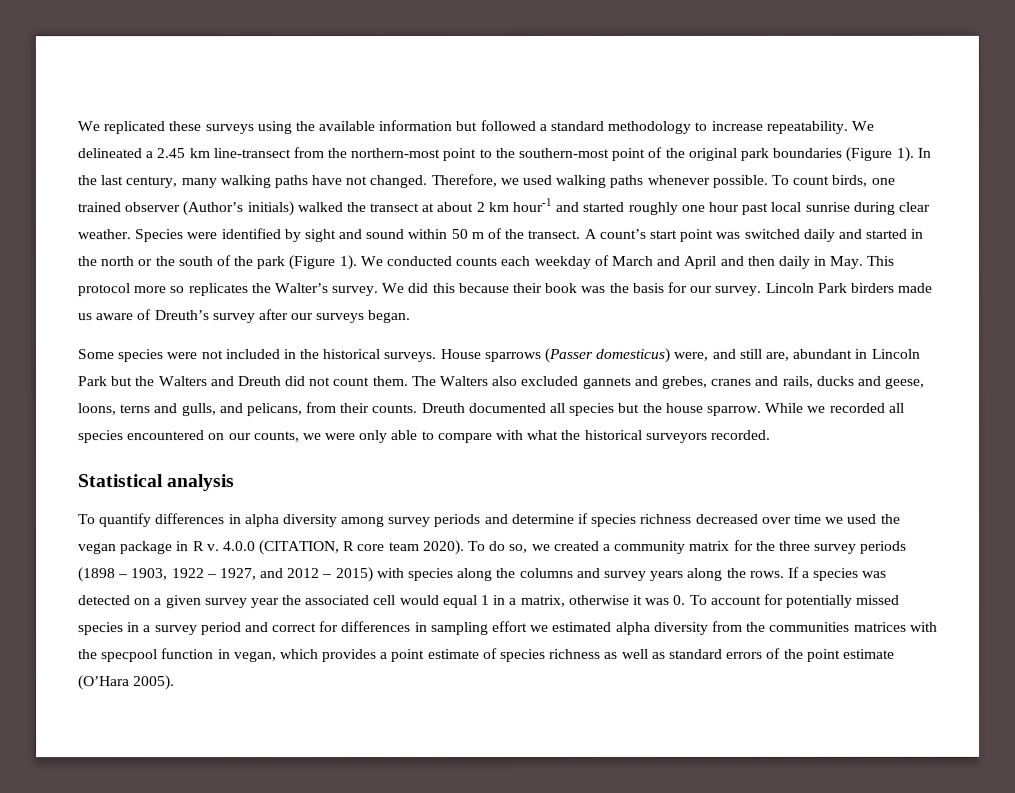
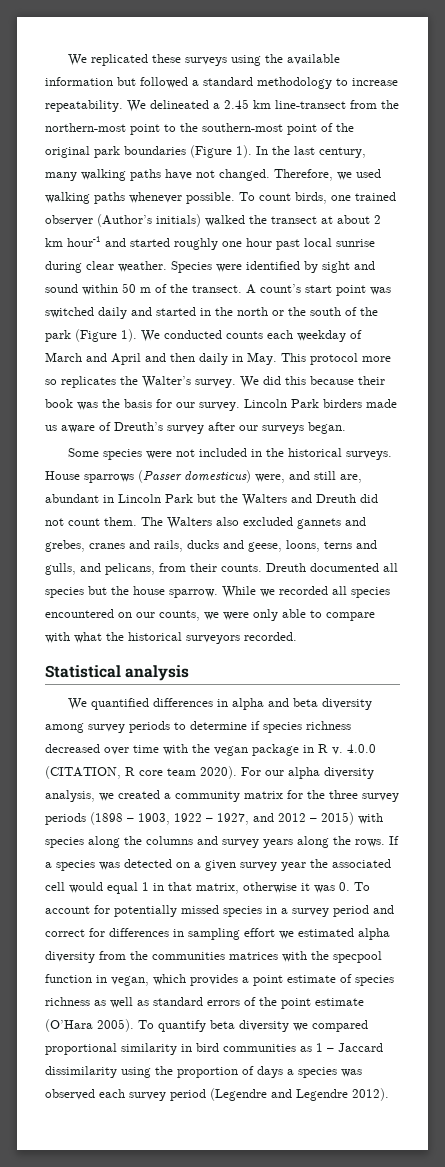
[78,513,153,528] To quantify -> [68,698,150,710] We quantified
(280, 521) none -> [268,698,319,707] and beta
[484,513,509,525] and -> [174,722,186,730] to
[825,513,878,524] we used -> [163,744,188,755] with
[468,541,529,553] To do so, -> [241,767,374,779] [45,790,95,802] For our alpha diversity analysis,
[509,597,518,605] a -> [168,882,192,891] that
(176, 683) none -> [138,1020,368,1032] [45,1043,383,1055] [45,1066,362,1078] [45,1088,389,1101] To quantify beta diversity we compared proportional similarity in bird communities as 1 – Jaccard dissimilarity using the proportion of days a species was observed each survey period (Legendre and Legendre 2012).

